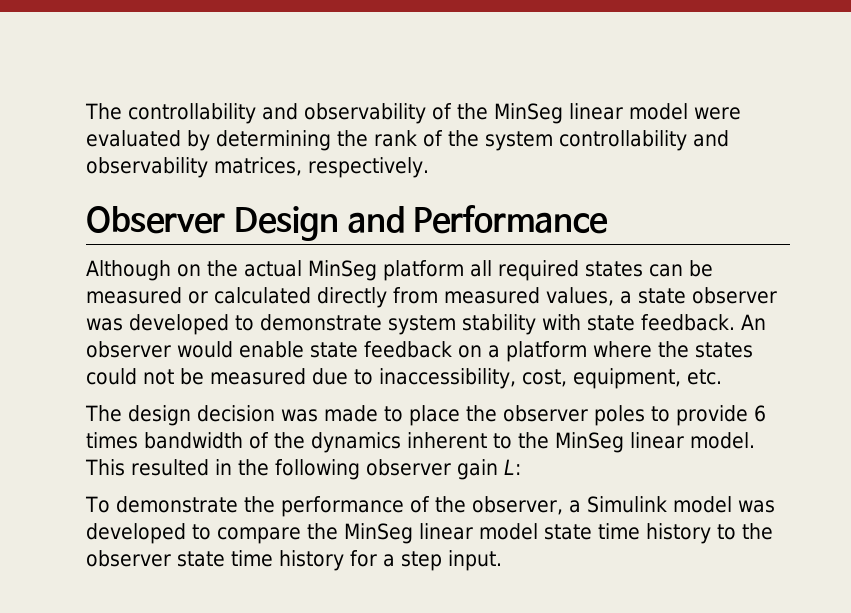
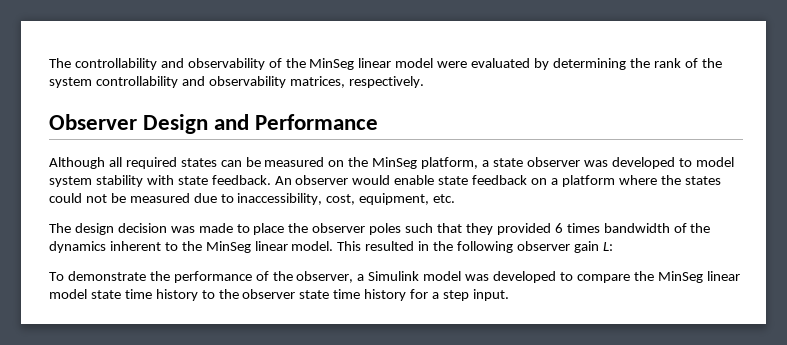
[177,260,464,281] on the actual MinSeg platform -> (105, 163) none
[188,287,614,308] or calculated directly from measured values, -> [328,157,479,169] on the MinSeg platform,
[260,314,382,331] demonstrate -> [695,157,734,167] model
[651,405,748,426] to provide -> [405,223,551,235] such that they provided

